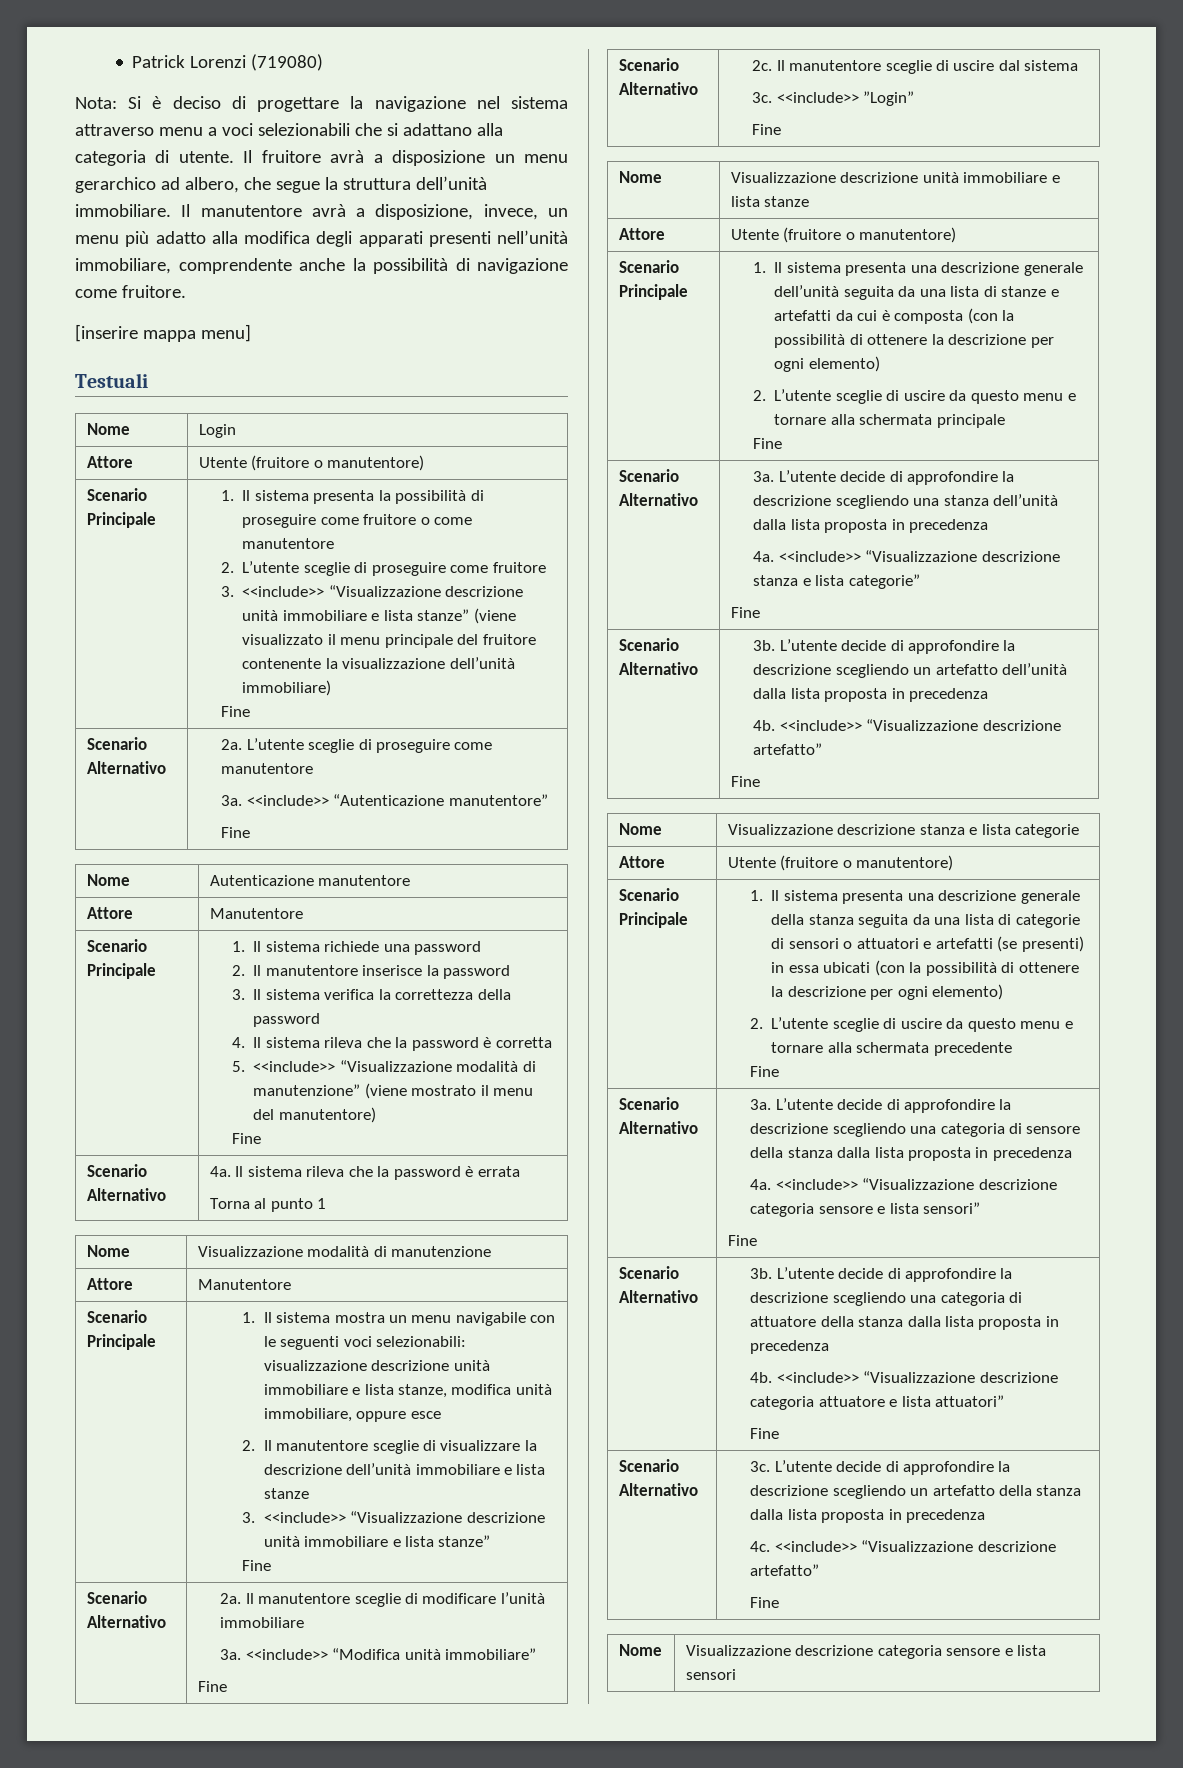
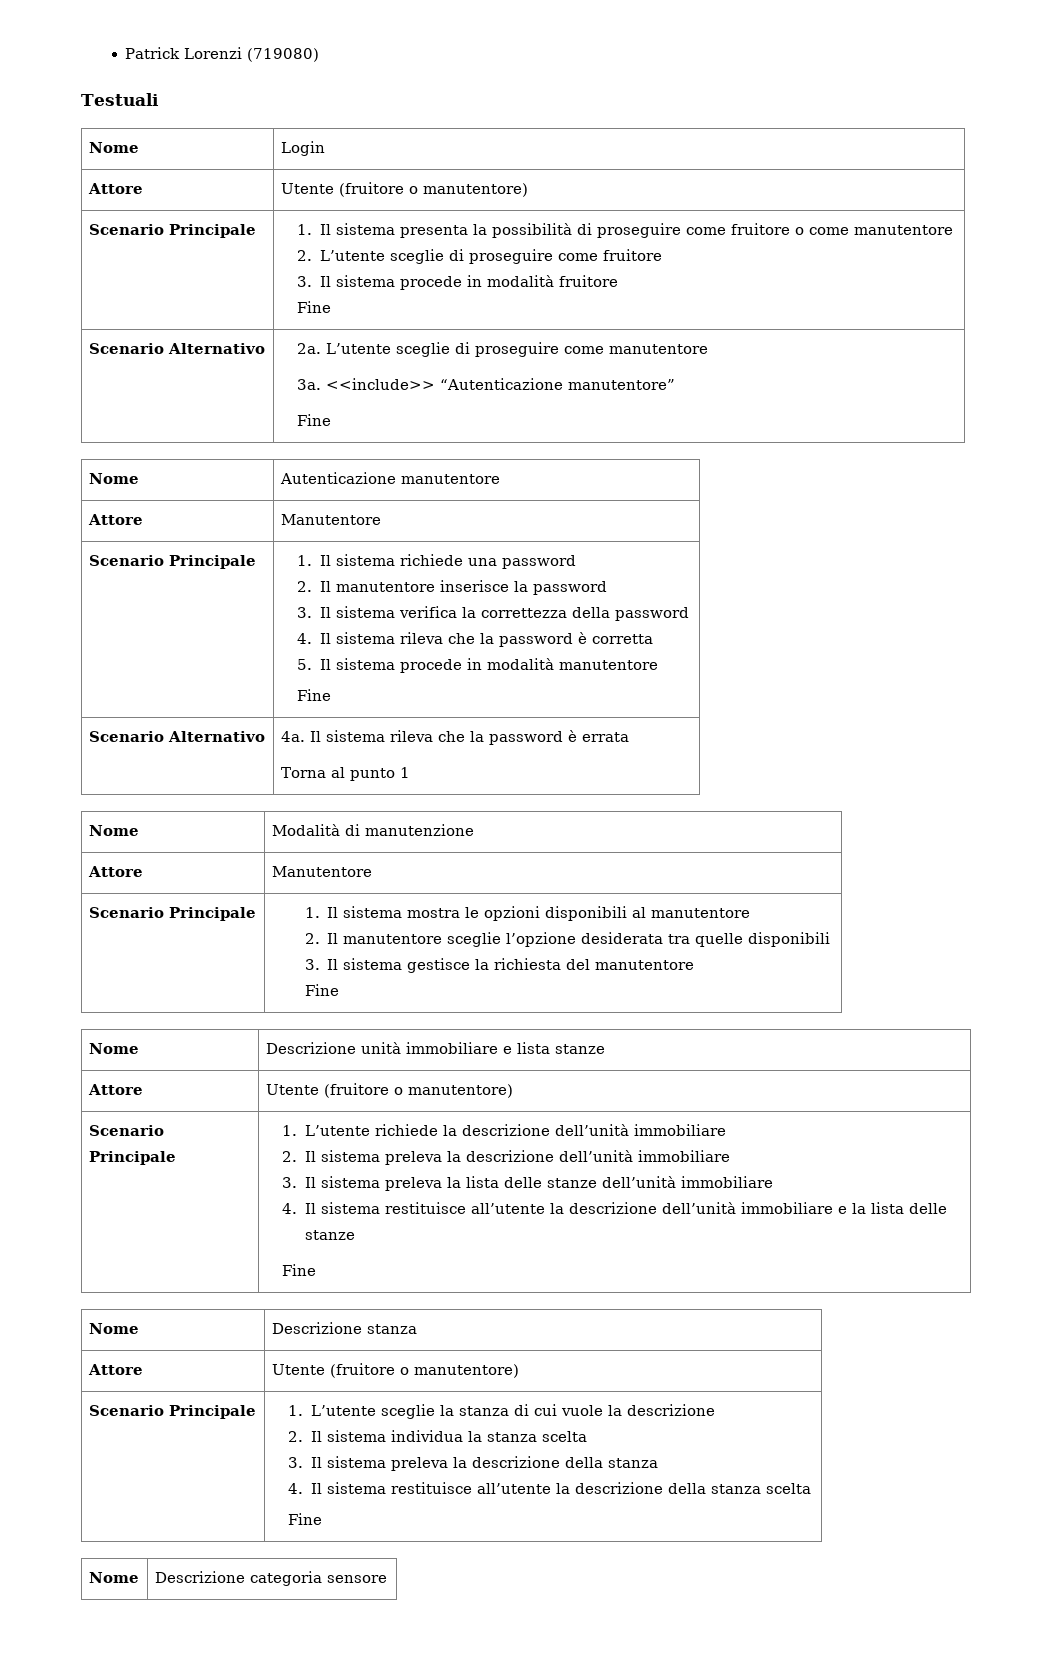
[75,96,568,112] [75,123,503,136] [75,150,569,166] [75,176,487,193] [75,204,568,220] [75,230,568,247] [75,258,568,274] [75,285,186,298] [75,324,251,342] // Nota: Si è deciso di progettare la navigazione nel sistema attraverso menu a voci selezionabili che si adattano alla categoria di utente. Il fruitore avrà a disposizione un menu gerarchico ad albero, che segue la struttura dell’unità immobiliare. Il manutentore avrà a disposizione, invece, un menu più adatto alla modifica degli apparati presenti nell’unità immobiliare, comprendente anche la possibilità di navigazione come fruitore. // [inserire mappa menu] -> (320, 55) none
[242,585,524,597] [242,608,516,624] [242,634,536,648] [242,657,515,669] [242,680,332,696] <<include>> “Visualizzazione descrizione unità immobiliare e lista stanze” (viene visualizzato il menu principale del fruitore contenente la visualizzazione dell’unità immobiliare) -> [319,275,618,290] Il sistema procede in modalità fruitore
[253,1060,536,1072] [253,1083,534,1099] [253,1107,376,1123] <<include>> “Visualizzazione modalità di manutenzione” (viene mostrato il menu del manutentore) -> [319,658,658,673] Il sistema procede in modalità manutentore
[197,1246,370,1257] Visualizzazione modalità -> [271,824,340,836] Modalità
[388,1312,556,1326] [263,1336,466,1350] [263,1360,490,1371] [263,1384,552,1398] [263,1408,441,1422] [242,1440,537,1454] [263,1463,546,1475] [263,1488,309,1499] [242,1511,545,1523] [263,1535,491,1547] [242,1560,272,1571] [86,1591,147,1604] [86,1615,166,1628] [220,1592,545,1607] [220,1617,305,1628] [220,1648,536,1660] [197,1681,227,1692] [618,58,679,71] [618,82,698,95] [752,60,1079,74] [752,91,915,106] [752,124,782,135] [618,171,662,183] [730,172,919,183] un menu navigabile con le seguenti voci selezionabili: visualizzazione descrizione unità immobiliare e lista stanze, modifica unità immobiliare, oppure esce // 2. Il manutentore sceglie di visualizzare la descrizione dell’unità immobiliare e lista stanze // 3. <<include>> “Visualizzazione descrizione unità immobiliare e lista stanze” // Fine // Scenario Alternativo | 2a. Il manutentore sceglie di modificare l’unità immobiliare // 3a. <<include>> “Modifica unità immobiliare” // Fine // Scenario Alternativo | 2c. Il manutentore sceglie di uscire dal sistema // 3c. <<include>> ”Login” // Fine // Nome | Visualizzazione descrizione -> [465,906,751,921] [304,932,831,947] [304,958,695,973] [304,984,339,996] [88,1043,139,1054] [265,1042,356,1054] le opzioni disponibili al manutentore // 2. Il manutentore sceglie l’opzione desiderata tra quelle disponibili // 3. Il sistema gestisce la richiesta del manutentore // Fine // Nome | Descrizione
[774,262,1083,276] [774,285,1059,300] [774,308,1015,324] [774,334,1054,348] [774,356,880,372] [753,389,1076,404] [774,414,1005,428] [753,438,783,449] [618,469,679,482] [618,493,698,506] [753,470,1015,485] [753,494,1058,509] [753,519,988,533] [753,550,1060,562] [753,574,920,589] [730,607,760,618] [618,638,679,651] [618,662,698,675] [753,639,1016,654] [753,663,1067,678] [753,688,988,702] [753,719,1061,731] [753,743,823,755] [730,776,760,787] [618,823,662,835] [727,824,1080,838] [618,856,665,868] [727,855,954,871] [618,888,679,901] [618,912,688,928] [750,890,1080,904] [771,914,1080,928] [771,936,1084,952] [771,960,1079,976] [771,984,1004,1000] [750,1017,1073,1032] [771,1042,1012,1056] [750,1066,780,1077] [618,1097,679,1110] [618,1121,698,1134] [750,1098,1012,1113] [750,1123,1081,1137] [750,1147,1072,1161] [750,1178,1057,1190] [750,1202,980,1217] [727,1235,757,1246] [618,1266,679,1279] [618,1290,698,1303] [750,1267,1013,1282] [750,1292,1022,1306] [750,1316,1059,1330] [750,1340,830,1354] [750,1371,1058,1383] [750,1395,1004,1410] [750,1428,780,1439] [618,1459,679,1472] [618,1483,698,1496] [750,1460,1011,1475] [750,1485,1082,1499] [750,1509,985,1523] [750,1540,1056,1552] [750,1564,820,1576] [750,1597,780,1608] [618,1644,662,1656] [685,1645,1047,1659] [685,1669,736,1680] Il sistema presenta una descrizione generale dell’unità seguita da una lista di stanze e artefatti da cui è composta (con la possibilità di ottenere la descrizione per ogni elemento) // 2. L’utente sceglie di uscire da questo menu e tornare alla schermata principale // Fine // Scenario Alternativo | 3a. L’utente decide di approfondire la descrizione scegliendo una stanza dell’unità dalla lista proposta in precedenza // 4a. <<include>> “Visualizzazione descrizione stanza e lista categorie” // Fine // Scenario Alternativo | 3b. L’utente decide di approfondire la descrizione scegliendo un artefatto dell’unità dalla lista proposta in precedenza // 4b. <<include>> “Visualizzazione descrizione artefatto” // Fine // Nome | Visualizzazione descrizione stanza e lista categorie // Attore | Utente (fruitore o manutentore) // Scenario Principale | 1. Il sistema presenta una descrizione generale della stanza seguita da una lista di categorie di sensori o attuatori e artefatti (se presenti) in essa ubicati (con la possibilità di ottenere la descrizione per ogni elemento) // 2. L’utente sceglie di uscire da questo menu e tornare alla schermata precedente // Fine // Scenario Alternativo | 3a. L’utente decide di approfondire la descrizione scegliendo una categoria di sensore della stanza dalla lista proposta in precedenza // 4a. <<include>> “Visualizzazione descrizione categoria sensore e lista sensori” // Fine // Scenario Alternativo | 3b. L’utente decide di approfondire la descrizione scegliendo una categoria di attuatore della stanza dalla lista proposta in precedenza // 4b. <<include>> “Visualizzazione descrizione categoria attuatore e lista attuatori” // Fine // Scenario Alternativo | 3c. L’utente decide di approfondire la descrizione scegliendo un artefatto della stanza dalla lista proposta in precedenza // 4c. <<include>> “Visualizzazione descrizione artefatto” // Fine // Nome | Visualizzazione descrizione categoria sensore e lista sensori -> [304,1124,726,1136] [282,1150,730,1165] [282,1176,773,1191] [282,1202,947,1214] [304,1230,355,1240] [282,1264,317,1276] [88,1323,139,1334] [271,1322,417,1334] [87,1364,143,1375] [271,1363,519,1378] [88,1405,256,1419] [288,1404,715,1419] [288,1430,587,1442] [288,1456,658,1471] [288,1482,811,1494] [288,1513,323,1525] [88,1572,139,1583] [154,1571,387,1586] L’utente richiede la descrizione dell’unità immobiliare // 2. Il sistema preleva la descrizione dell’unità immobiliare // 3. Il sistema preleva la lista delle stanze dell’unità immobiliare // 4. Il sistema restituisce all’utente la descrizione dell’unità immobiliare e la lista delle stanze // Fine // Nome | Descrizione stanza // Attore | Utente (fruitore o manutentore) // Scenario Principale | 1. L’utente sceglie la stanza di cui vuole la descrizione // 2. Il sistema individua la stanza scelta // 3. Il sistema preleva la descrizione della stanza // 4. Il sistema restituisce all’utente la descrizione della stanza scelta // Fine // Nome | Descrizione categoria sensore

